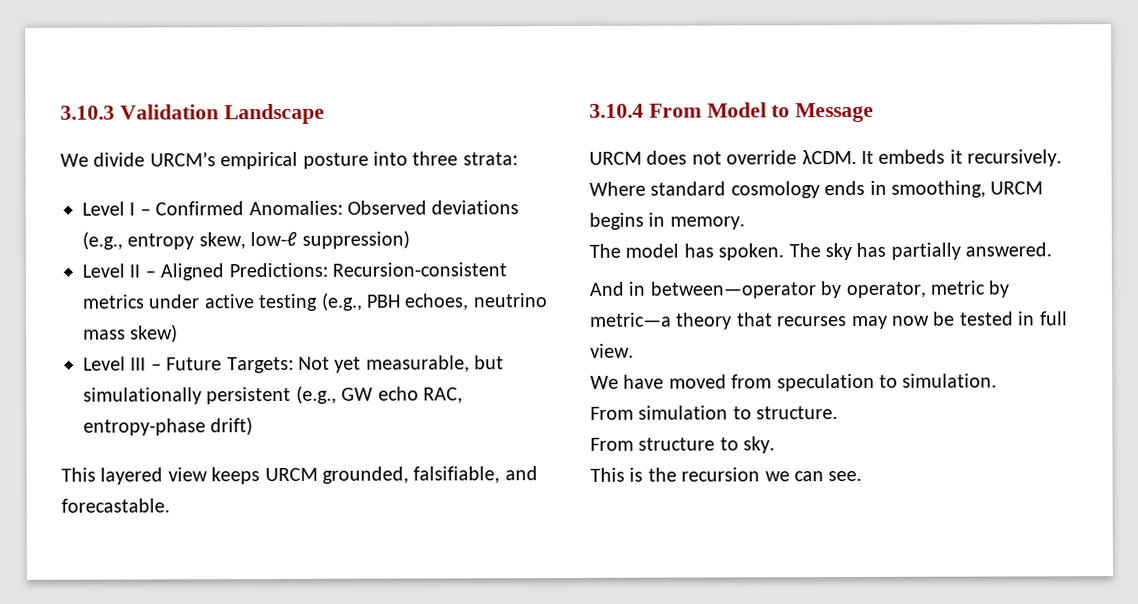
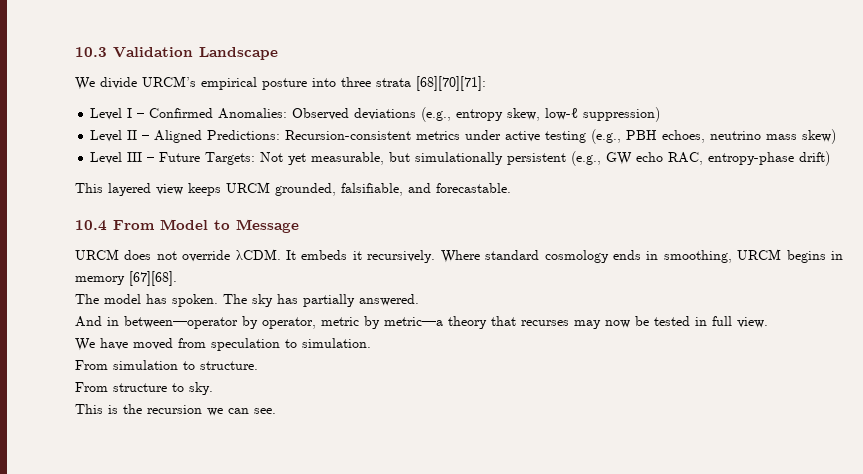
[60,105,115,120] 3.10.3 -> [75,47,107,57] 10.3
[462,152,518,166] strata: -> [376,76,486,91] strata [68][70][71]:
[589,103,644,118] 3.10.4 -> [75,220,107,231] 10.4
[669,216,745,230] memory. -> [75,271,177,286] memory [67][68].

